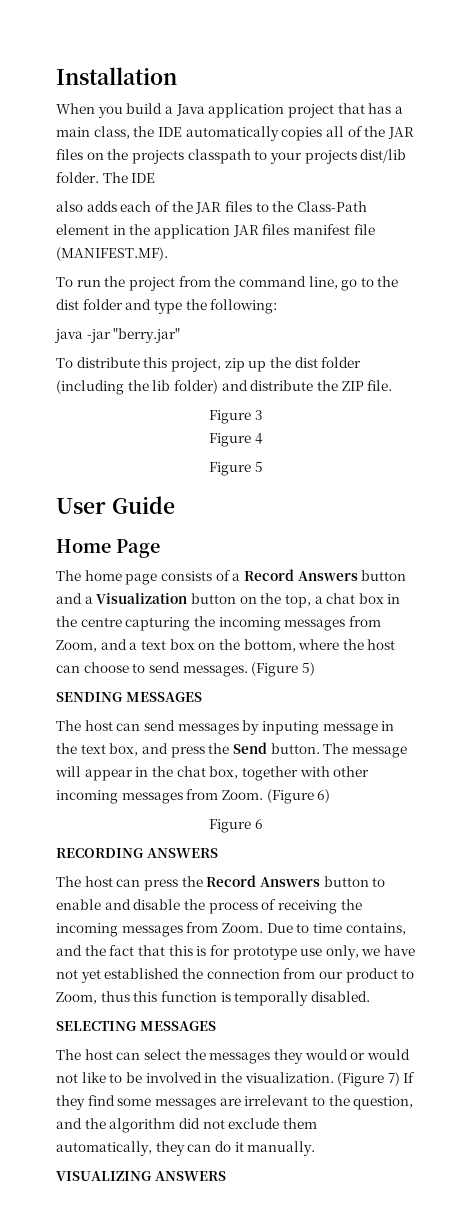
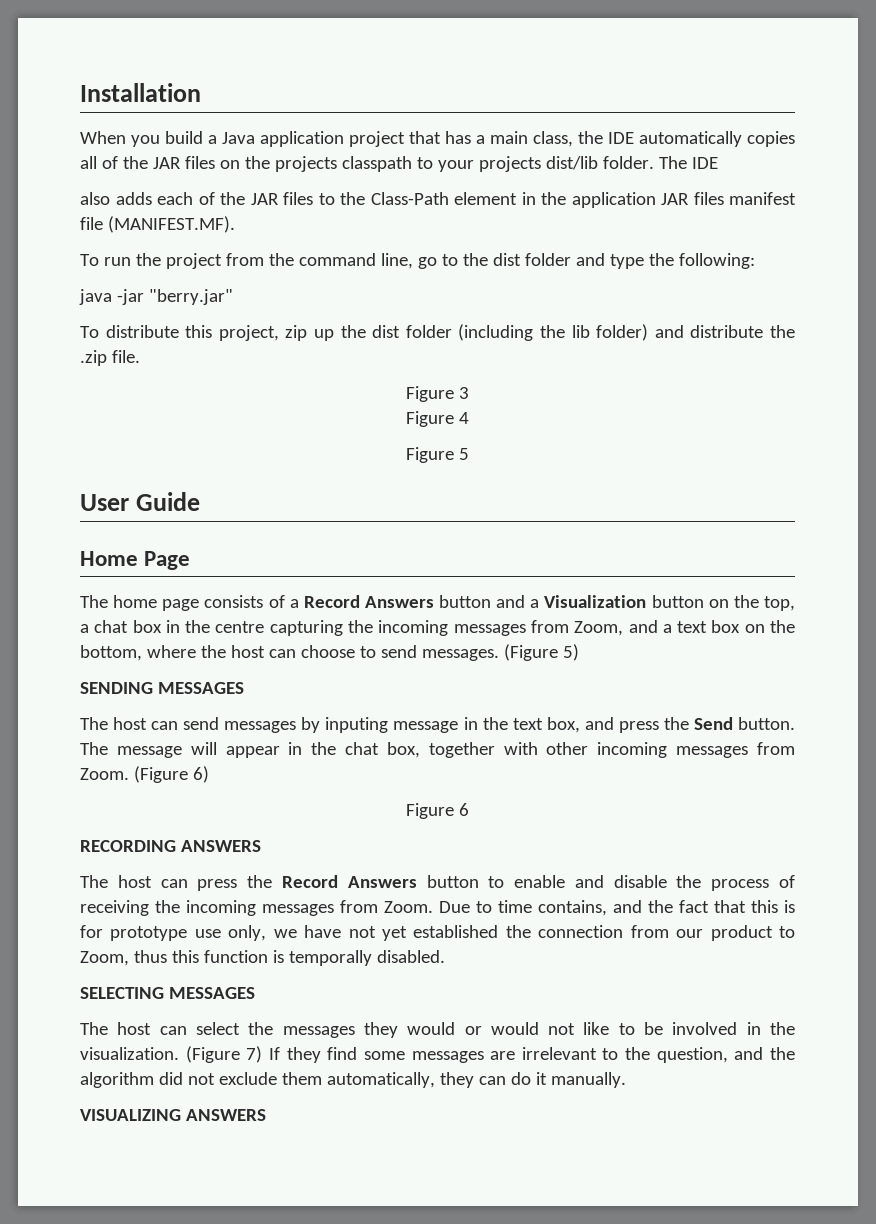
[341,381,364,391] ZIP -> [80,350,107,366] .zip

